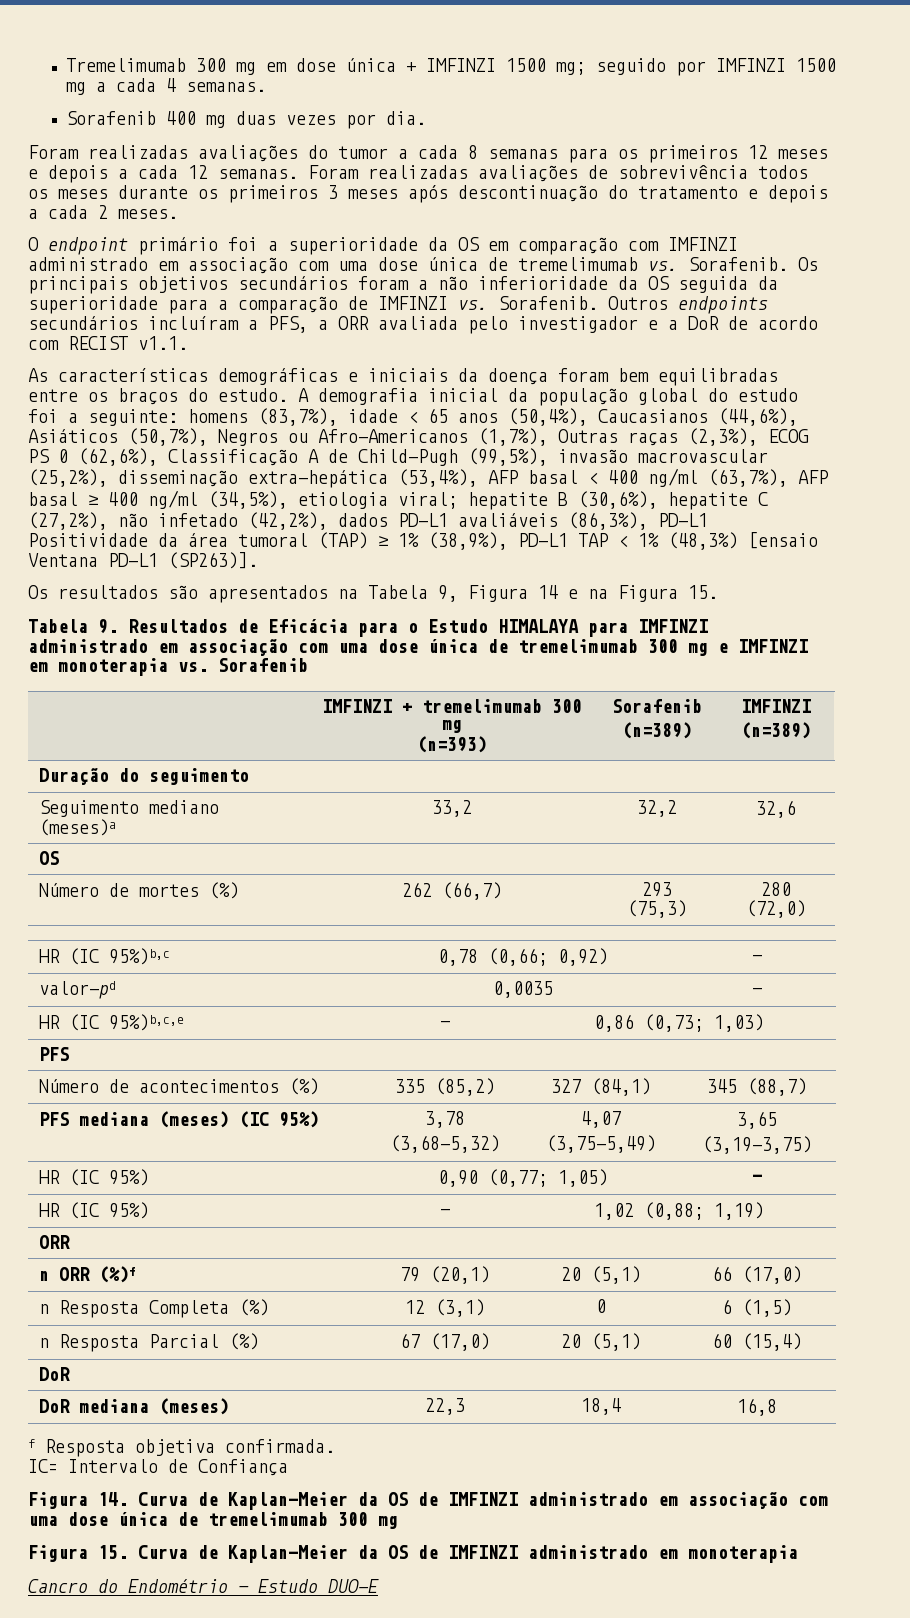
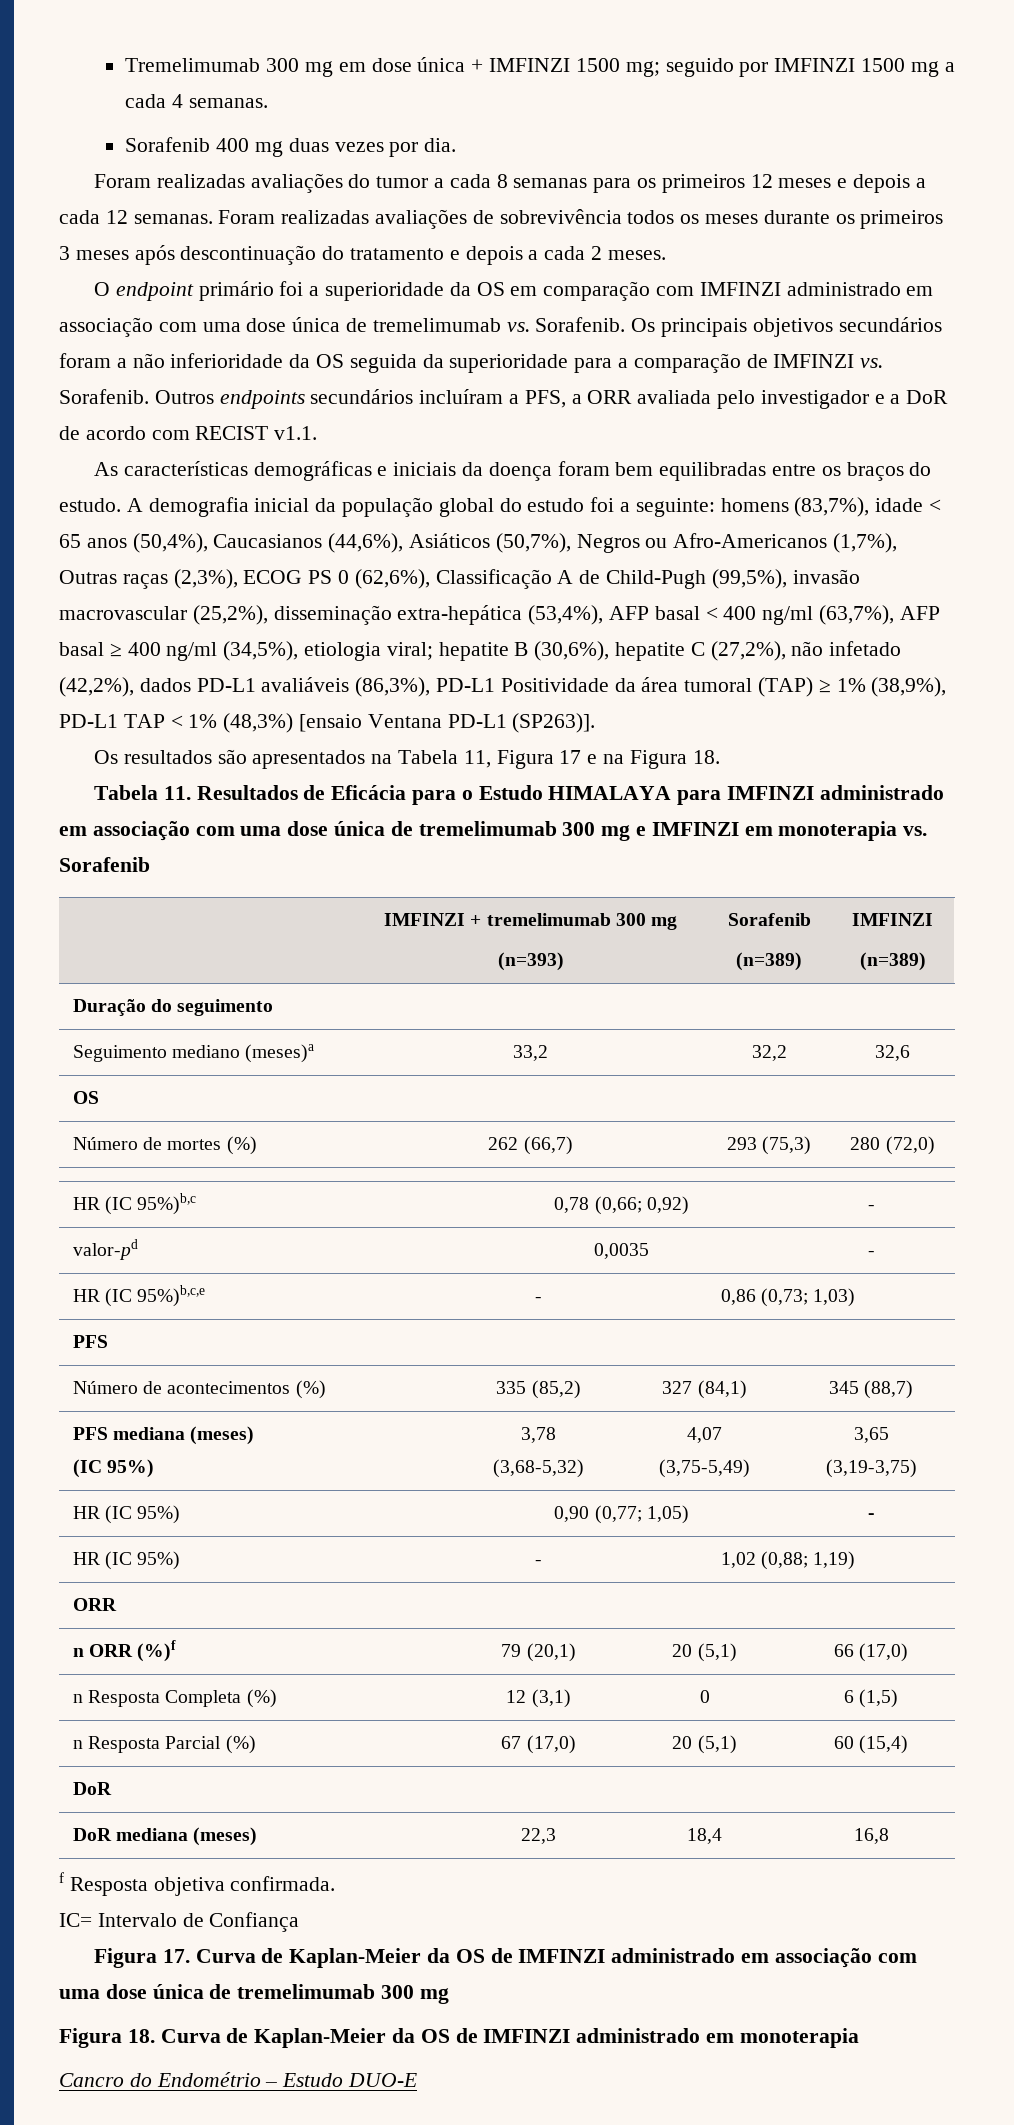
[438,585,558,602] 9, Figura 14 -> [463,750,582,769] 11, Figura 17
[688,585,718,599] [28,619,118,634] 15. // Tabela 9. -> [692,750,720,764] [93,785,191,800] 18. // Tabela 11.
(230, 1119) none -> (255, 1435) //
[98,1492,128,1506] 14. -> [162,1949,190,1963] 17.
[98,1545,128,1559] 15. -> [127,2029,155,2043] 18.

